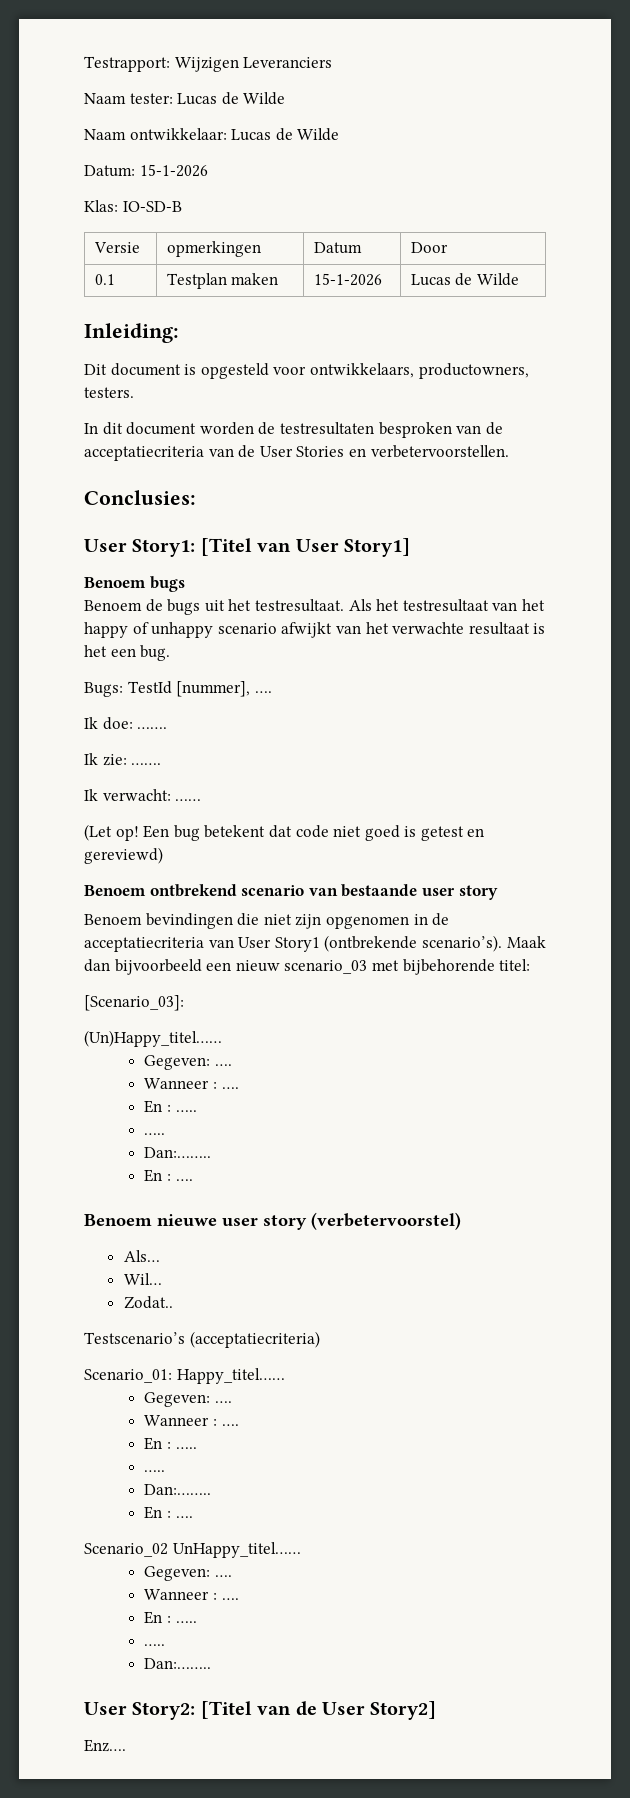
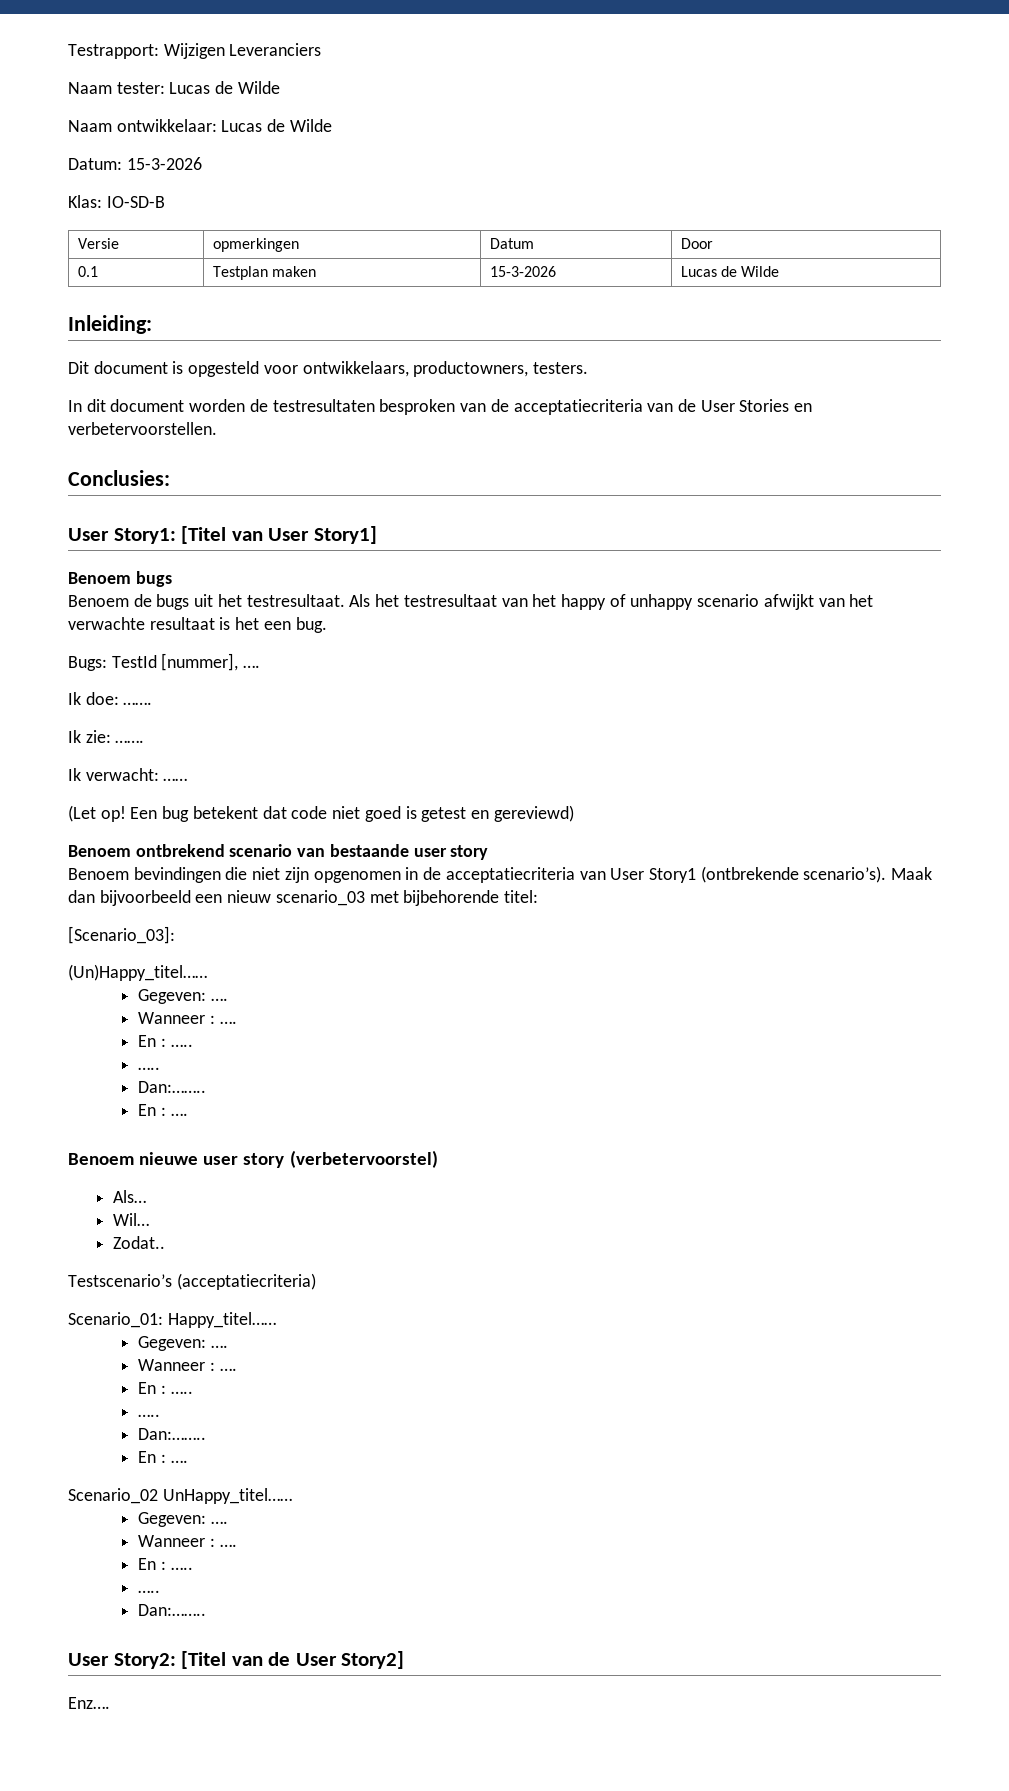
[139,164,208,177] 15-1-2026 -> [126,157,202,170] 15-3-2026
[313,273,382,286] 15-1-2026 -> [489,266,556,277] 15-3-2026

